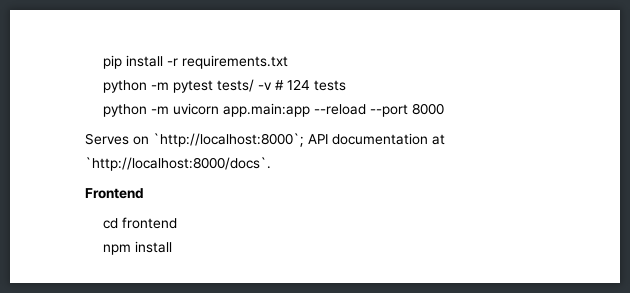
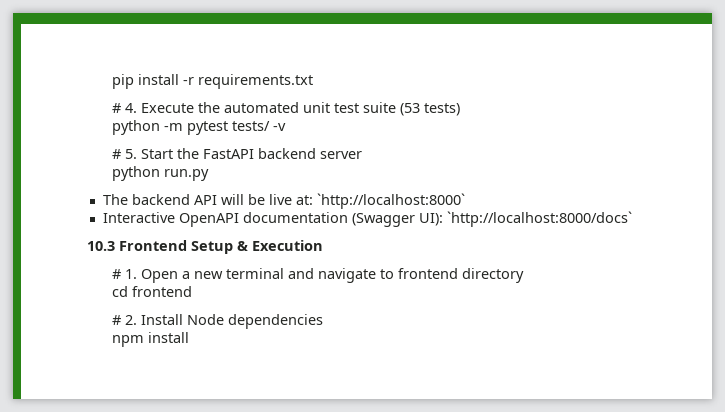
(289, 62) none -> [112,102,461,116] // # 4. Execute the automated unit test suite (53 tests)
[275,79,347,91] [103,103,445,117] [85,133,445,147] [85,157,271,171] [85,188,144,199] [103,217,178,229] # 124 tests // python -m uvicorn app.main:app --reload --port 8000 // Serves on `http://localhost:8000`; API documentation at `http://localhost:8000/docs`. // Frontend // cd frontend -> [112,148,363,159] [112,166,210,181] [102,193,465,209] [102,211,632,227] [87,240,323,254] [112,268,525,283] [112,286,193,297] [112,314,324,329] // # 5. Start the FastAPI backend server // python run.py // The backend API will be live at: `http://localhost:8000` // Interactive OpenAPI documentation (Swagger UI): `http://localhost:8000/docs` // 10.3 Frontend Setup & Execution // # 1. Open a new terminal and navigate to frontend directory // cd frontend // # 2. Install Node dependencies

